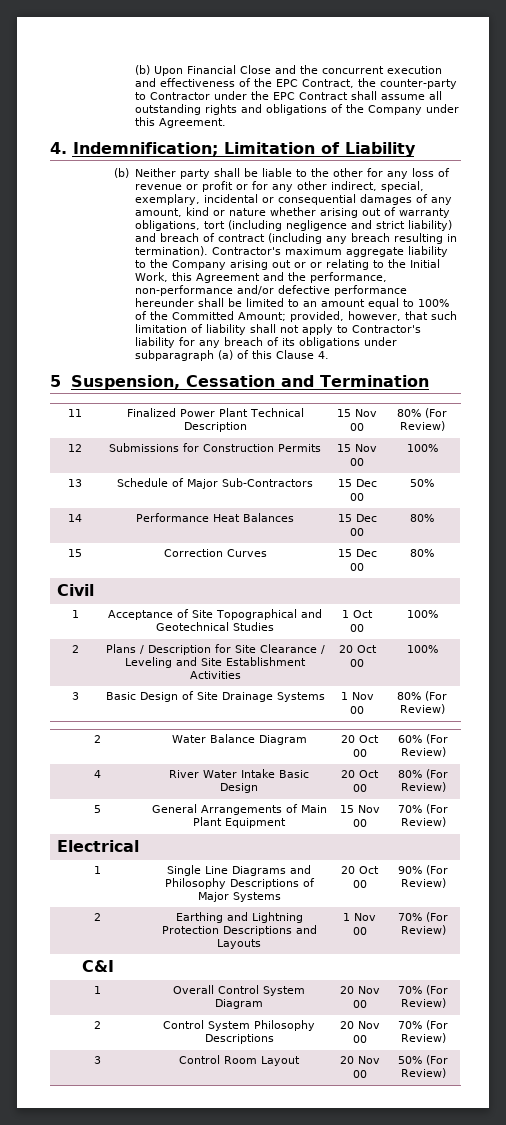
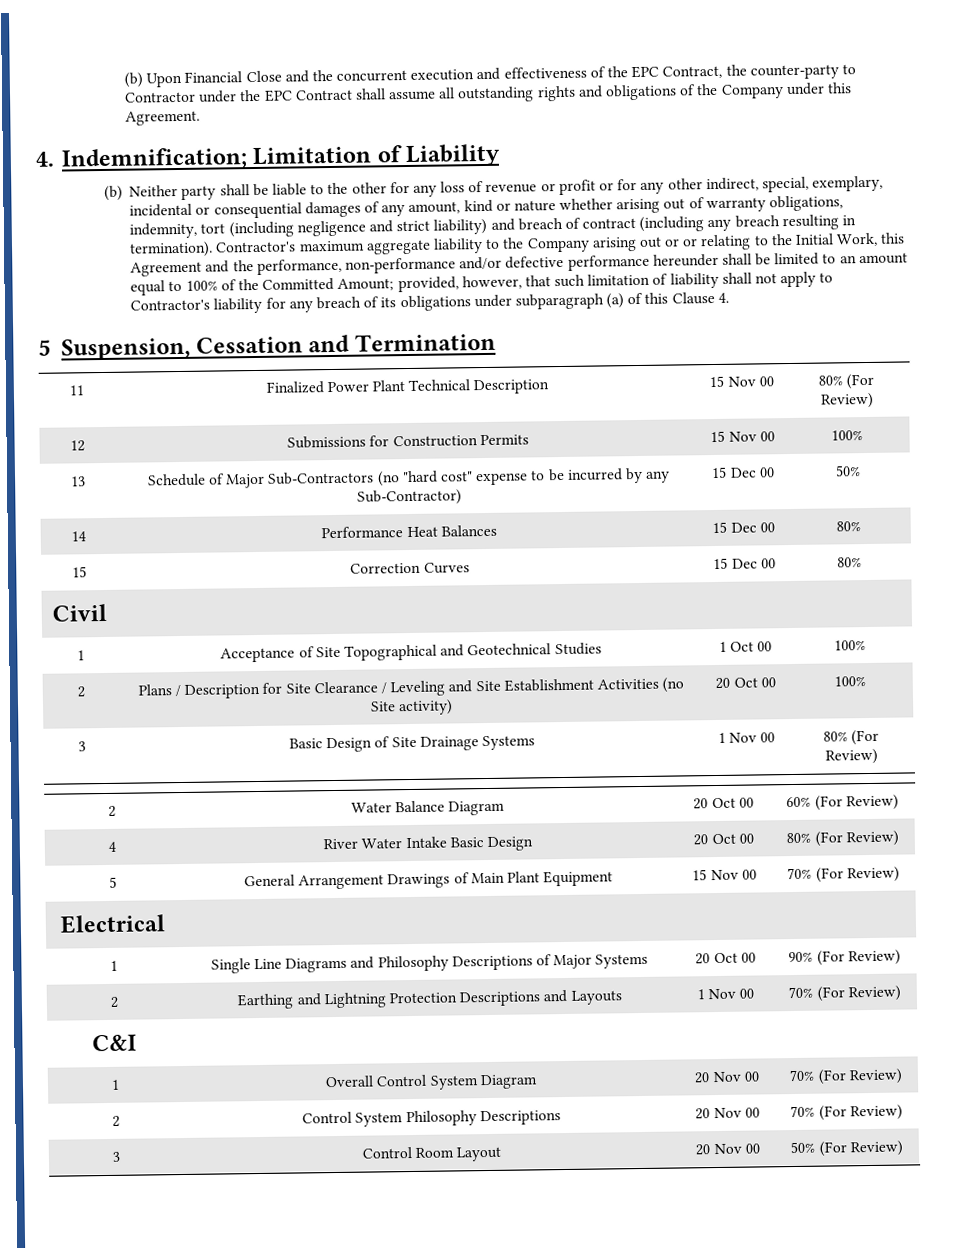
(201, 225) none -> [129,222,198,239] indemnity,
(313, 482) none -> [376,467,671,487] [356,489,462,506] (no "hard cost" expense to be incurred by any Sub-Contractor)
(241, 675) none -> [662,677,685,693] [369,699,454,716] (no Site activity)
[200,805,282,815] Arrangements -> [298,873,451,890] Arrangement Drawings

